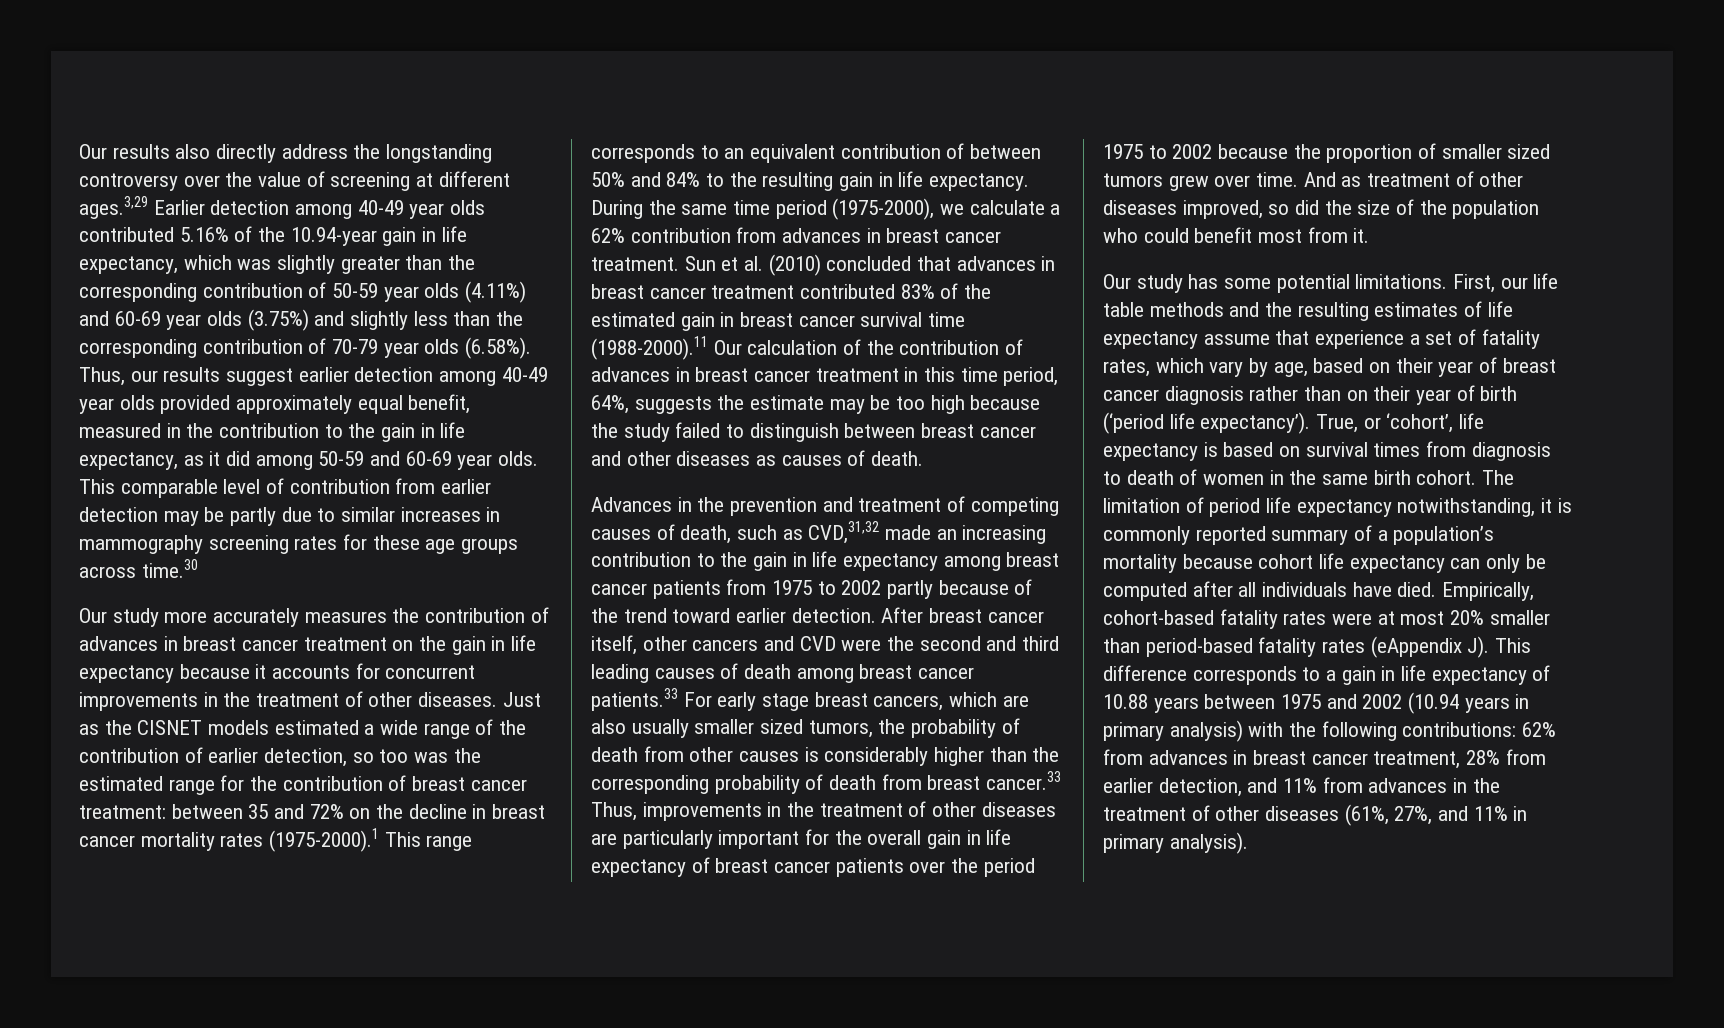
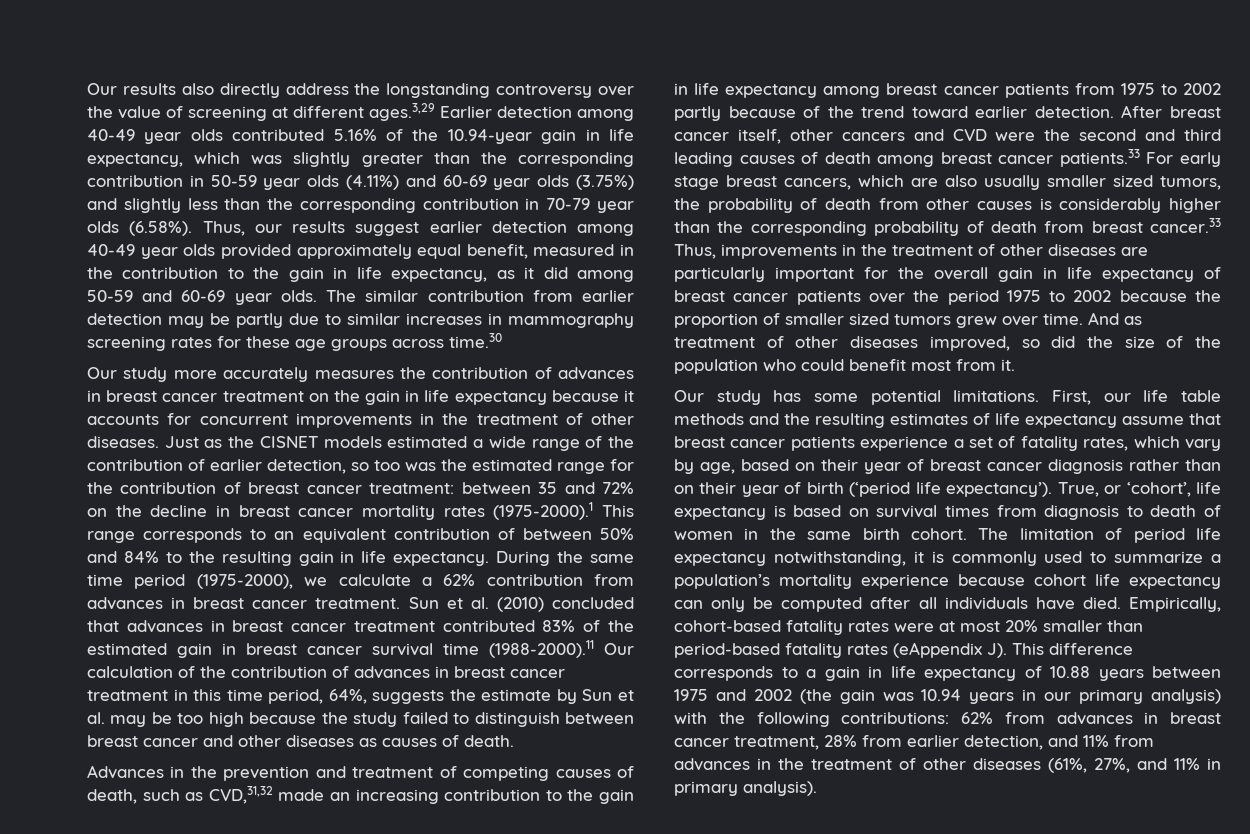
[308,282,327,298] of -> [189,175,204,187] in
[308,338,327,354] of -> [525,198,540,210] in
[79,478,285,498] This comparable level of -> [326,290,419,302] The similar
(825, 402) none -> [556,689,634,704] [87,712,105,724] by Sun et al.
(1310, 337) none -> [674,436,855,451] breast cancer patients
[1195,525,1373,545] reported summary of -> [1044,551,1204,563] used to summarize
(1177, 563) none -> [861,574,949,589] experience
[1408,692,1460,714] (10.94 -> [799,689,962,704] (the gain was 10.94
(1530, 701) none -> [1044,692,1072,701] our

